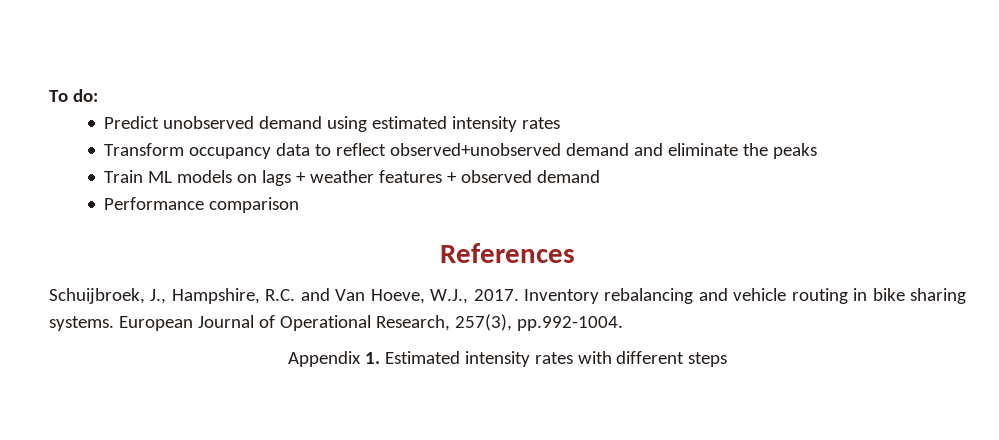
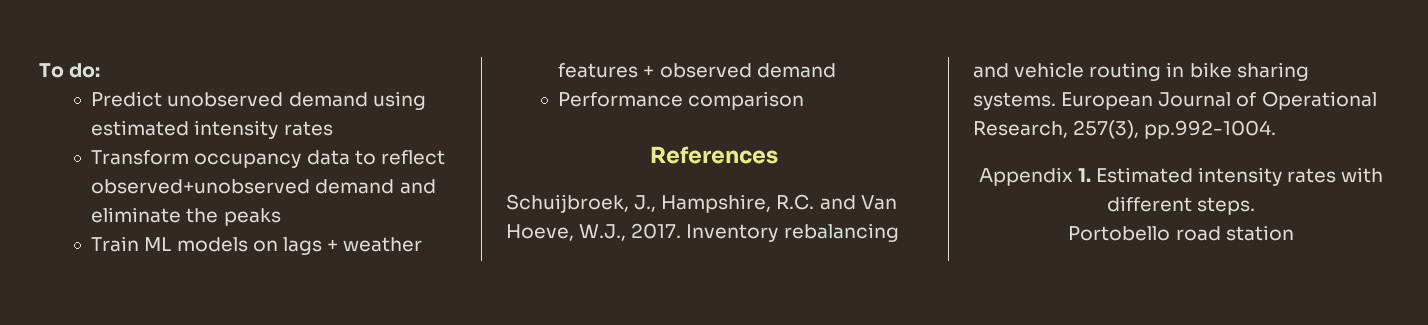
[688,352,728,367] steps -> [1197,197,1256,215] [1068,225,1294,241] steps. // Portobello road station

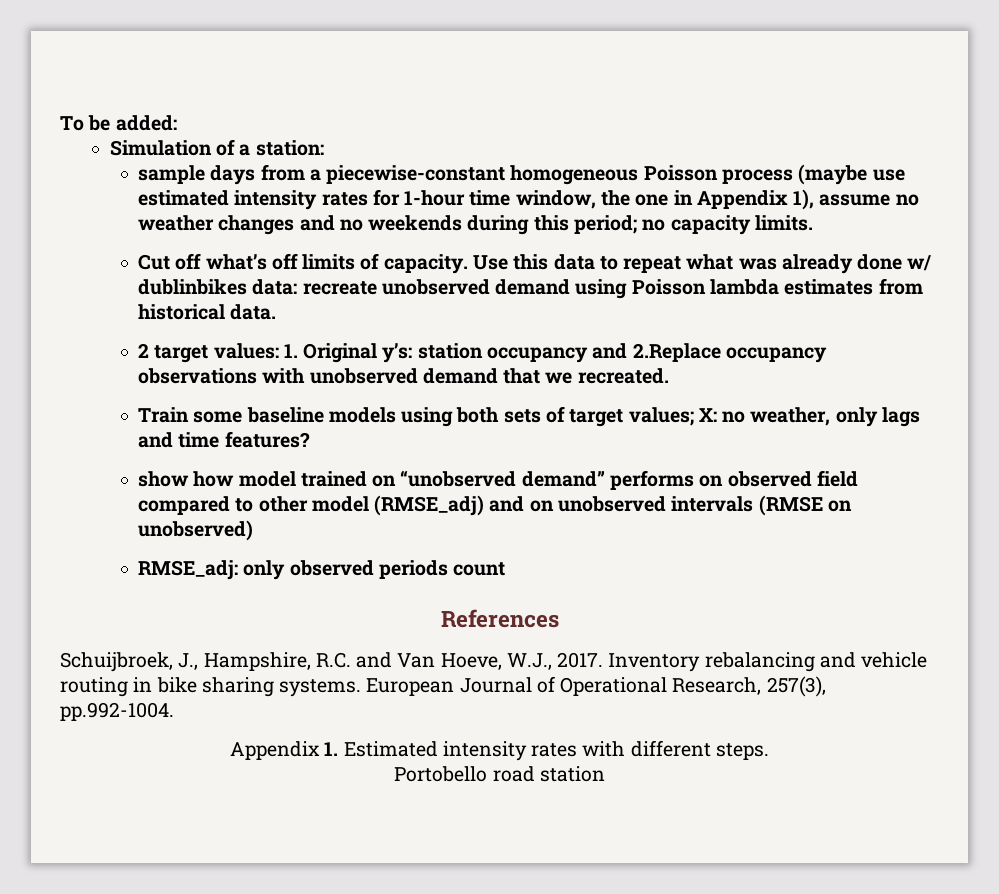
[69,63,101,78] [91,91,426,110] [91,120,333,139] [91,150,445,168] [91,179,436,194] [91,207,281,226] [91,236,423,255] [558,63,836,78] [558,91,805,110] do: // Predict unobserved demand using estimated intensity rates // Transform occupancy data to reflect observed+unobserved demand and eliminate the peaks // Train ML models on lags + weather features + observed demand // Performance comparison -> [88,115,177,131] [109,139,324,156] [138,164,905,185] [138,189,919,210] [138,215,813,235] [138,253,932,274] [138,278,923,299] [138,304,277,320] [138,343,827,363] [138,368,669,384] [138,406,920,427] [138,431,310,448] [138,470,858,490] [138,495,852,516] [138,520,254,541] [138,560,506,580] be added: // Simulation of a station: // sample days from a piecewise-constant homogeneous Poisson process (maybe use estimated intensity rates for 1-hour time window, the one in Appendix 1), assume no weather changes and no weekends during this period; no capacity limits. // Cut off what’s off limits of capacity. Use this data to repeat what was already done w/ dublinbikes data: recreate unobserved demand using Poisson lambda estimates from historical data. // 2 target values: 1. Original y’s: station occupancy and 2.Replace occupancy observations with unobserved demand that we recreated. // Train some baseline models using both sets of target values; X: no weather, only lags and time features? // show how model trained on “unobserved demand” performs on observed field compared to other model (RMSE_adj) and on unobserved intervals (RMSE on unobserved) // RMSE_adj: only observed periods count

